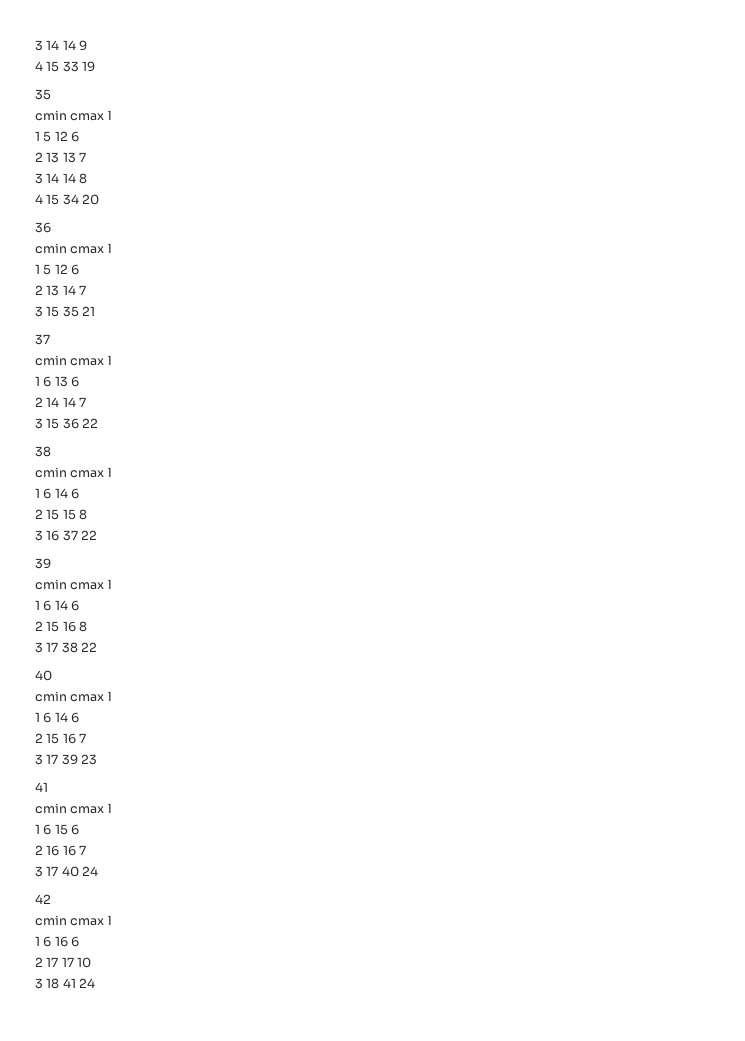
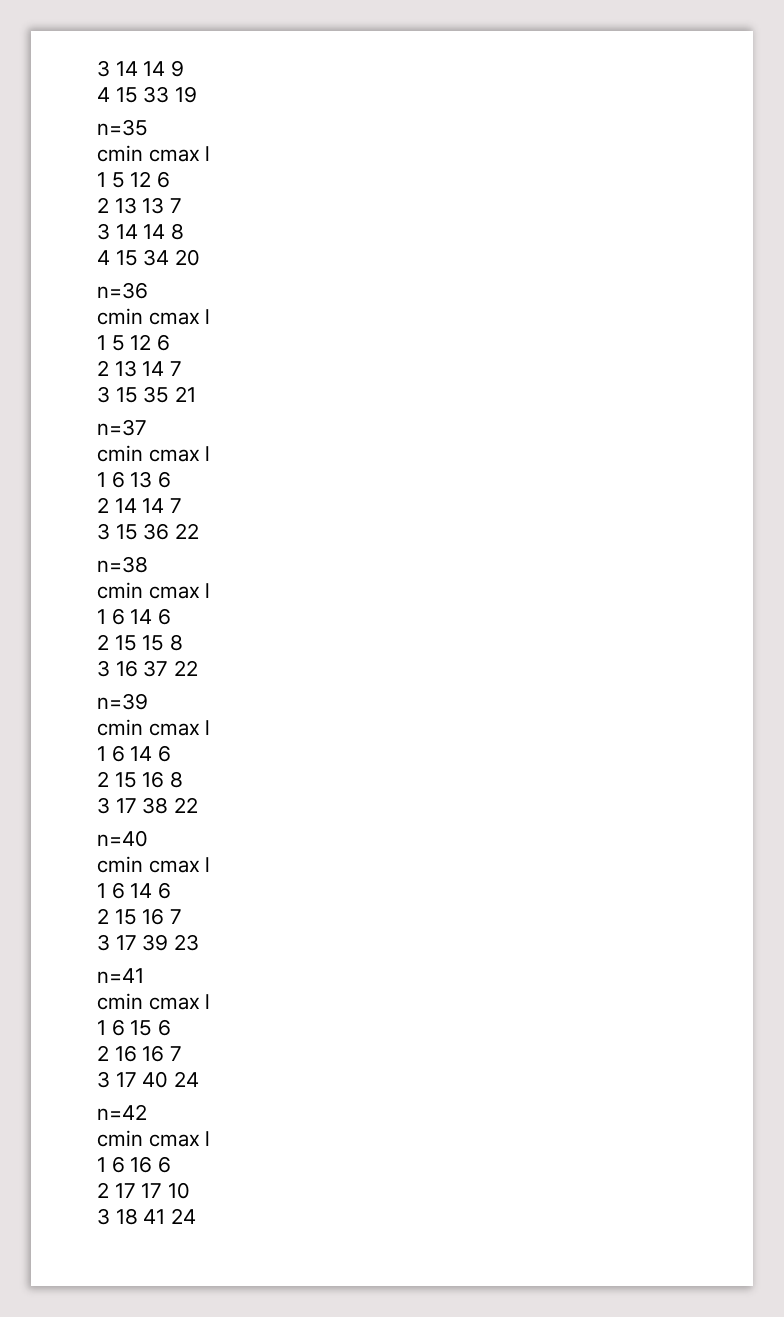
[35,89,51,100] 35 -> [97,119,148,136] n=35
[35,222,51,233] 36 -> [97,282,148,299] n=36
[35,334,50,345] 37 -> [97,419,147,436] n=37
[35,446,51,457] 38 -> [97,556,148,573] n=38
[35,558,51,569] 39 -> [97,693,148,710] n=39
[35,670,52,681] 40 -> [97,830,148,847] n=40
[35,782,48,792] 41 -> [97,968,144,983] n=41
[35,894,51,904] 42 -> [97,1104,147,1120] n=42

